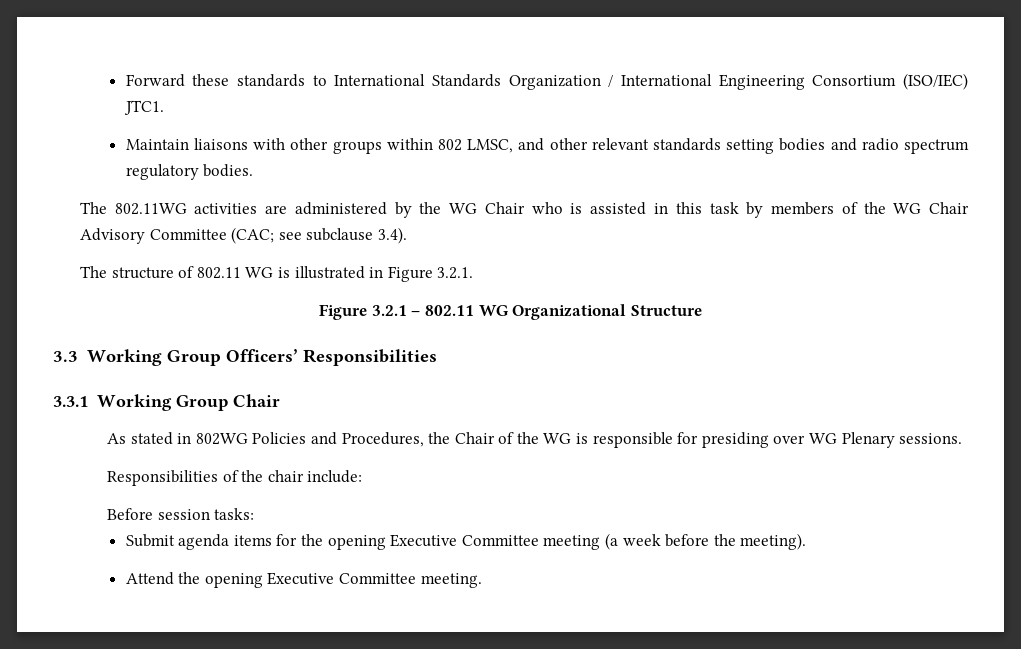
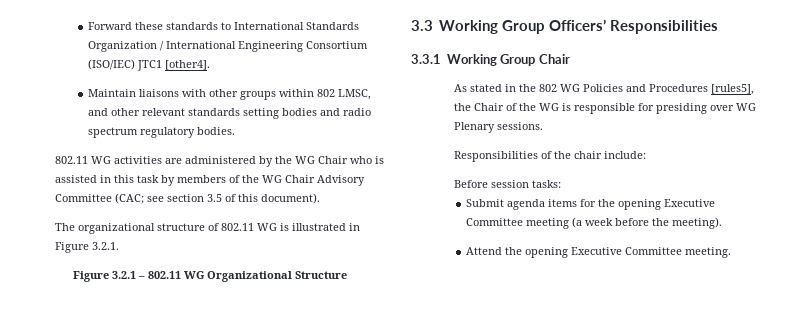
[123,100,164,115] JTC1. -> [137,60,211,71] JTC1 [other4].
[79,202,187,215] The 802.11WG -> [54,156,111,164] 802.11 WG
[306,227,407,244] [79,266,107,278] subclause 3.4). // The -> [166,193,320,204] [54,223,155,234] section 3.5 of this document). // The organizational
[195,432,424,447] 802WG Policies and Procedures, -> [518,84,754,95] the 802 WG Policies and Procedures [rules5],

